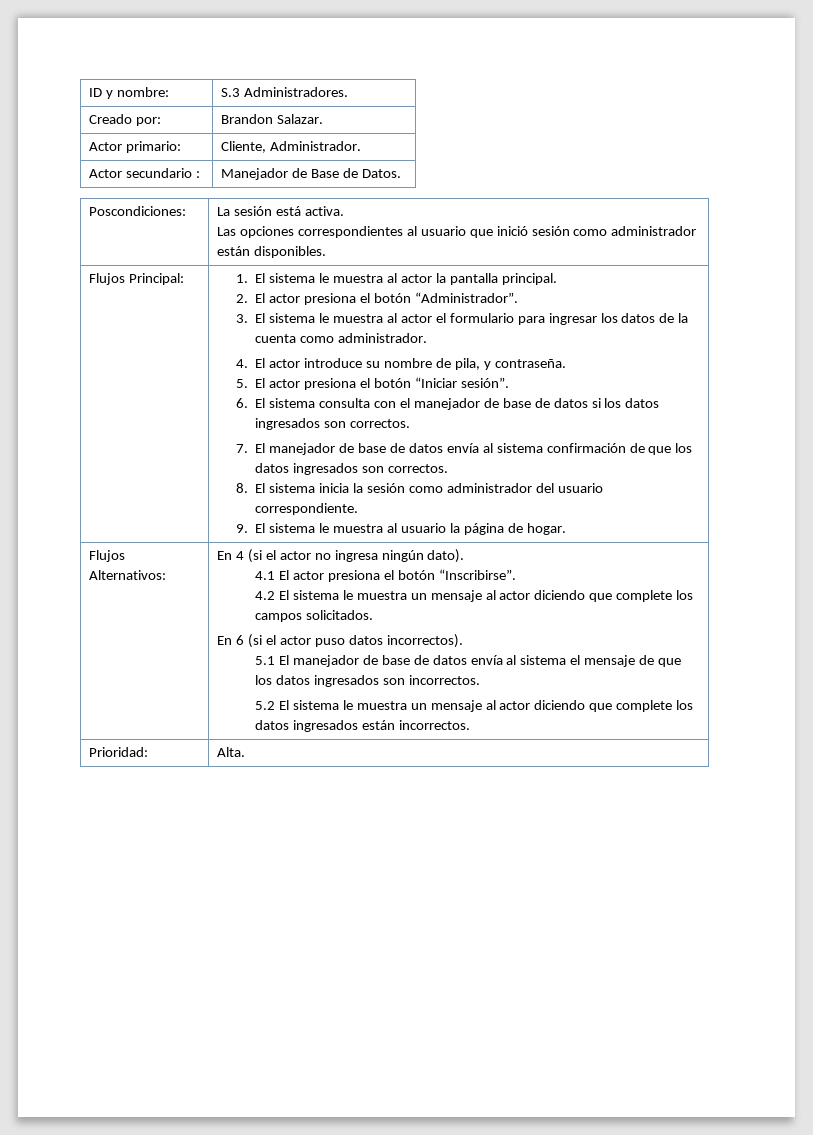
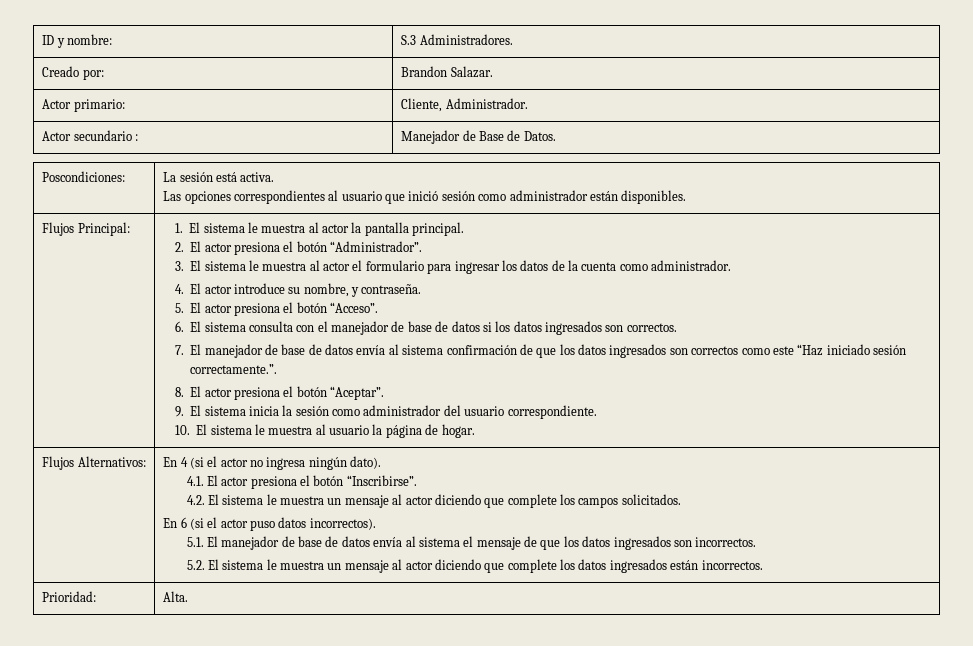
[384,358,480,370] nombre de pila, -> [303,283,349,297] nombre,
[414,377,509,388] “Iniciar sesión”. -> [330,302,379,313] “Acceso”.
[388,464,449,473] [236,483,249,493] correctos. // 8. -> [691,344,907,356] [190,364,278,374] [174,386,385,400] [174,406,184,417] correctos como este “Haz iniciado sesión correctamente.”. // 8. El actor presiona el botón “Aceptar”. // 9.
[236,524,249,533] 9. -> [174,425,190,435] 10.
[255,571,276,580] 4.1 -> [186,476,204,486] 4.1.
[255,591,276,600] 4.2 -> [186,495,205,505] 4.2.
[255,656,276,665] 5.1 -> [186,537,204,547] 5.1.
[255,701,276,710] 5.2 -> [186,560,205,570] 5.2.

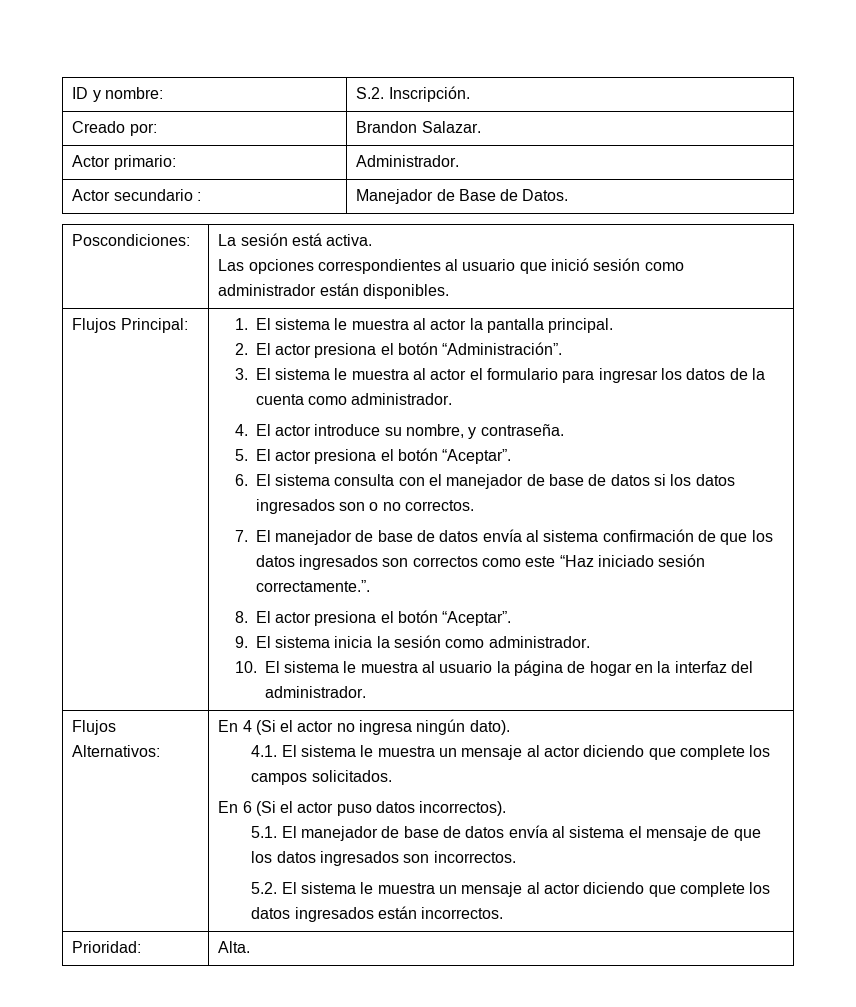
[401,34,513,45] S.3 Administradores. -> [356,86,470,102] S.2. Inscripción.
[401,98,443,112] Cliente, -> (176, 162) none
[330,241,423,252] “Administrador”. -> [442,342,563,355] “Administración”.
[330,302,379,313] “Acceso”. -> [442,449,512,464] “Aceptar”.
(624, 328) none -> [369,502,401,511] o no
[363,405,597,419] administrador del usuario correspondiente. -> [488,636,590,648] administrador.
[441,424,475,438] hogar. -> [589,661,753,676] [264,686,366,698] hogar en la interfaz del administrador.
[189,457,204,469] (si -> [255,720,276,735] (Si
[221,475,417,489] [186,494,219,505] actor presiona el botón “Inscribirse”. // 4.2. El -> (297, 751) none
[189,518,204,530] (si -> [255,801,276,816] (Si

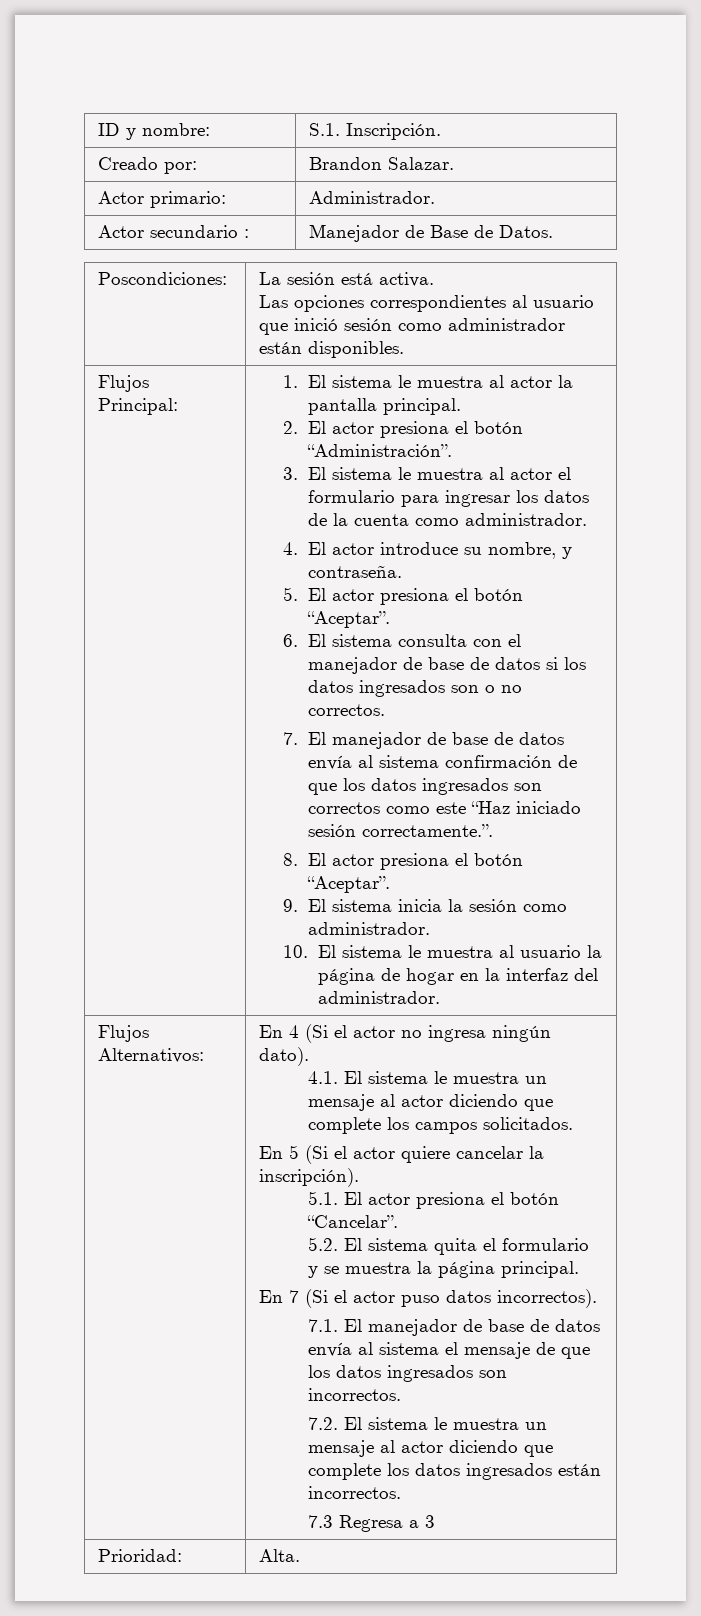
[356,87,385,99] S.2. -> [309,123,341,136] S.1.
[242,801,252,813] 6 -> [289,1145,545,1164] [259,1168,360,1187] [307,1191,559,1209] [306,1215,398,1228] [307,1237,589,1255] [307,1261,579,1278] [259,1290,300,1303] 5 (Si el actor quiere cancelar la inscripción). // 5.1. El actor presiona el botón “Cancelar”. // 5.2. El sistema quita el formulario y se muestra la página principal. // En 7
[251,826,278,838] 5.1. -> [307,1319,338,1332] 7.1.
[251,882,278,894] 5.2. -> [307,1417,338,1430] 7.2.
(504, 913) none -> [307,1515,435,1532] // 7.3 Regresa a 3

